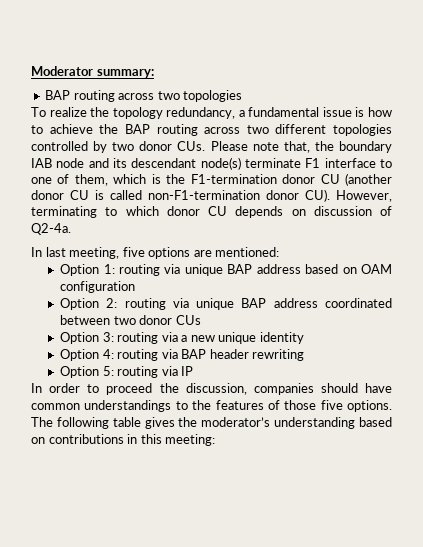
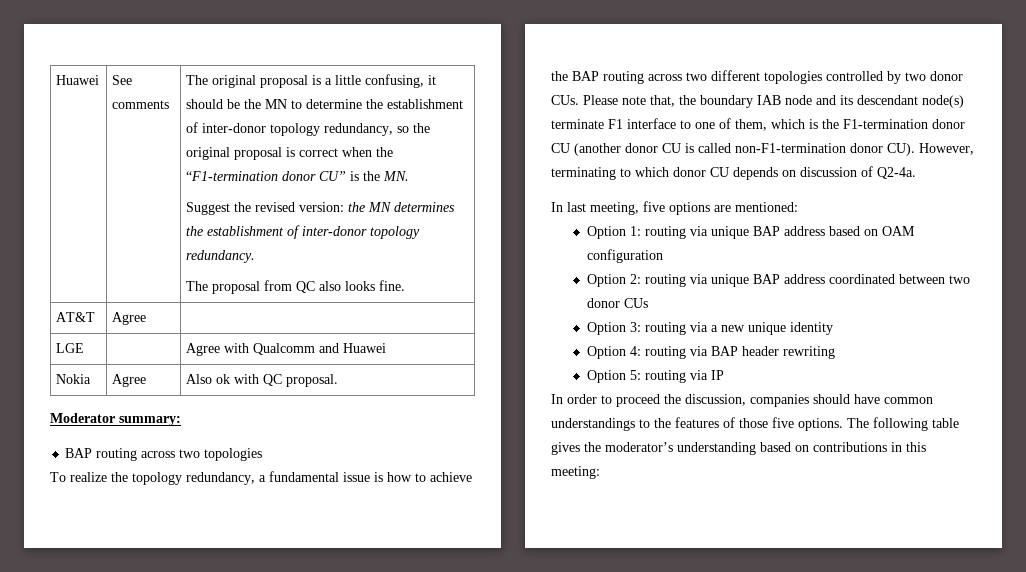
(31, 71) none -> [56,75,100,85] [112,75,133,85] [112,100,170,109] [186,74,437,88] [186,99,464,109] [186,122,431,136] [186,147,394,160] [186,171,410,181] [186,202,456,215] [186,225,421,239] [186,250,256,263] [186,280,406,294] [56,312,96,322] [112,312,147,325] [56,343,85,353] [186,343,387,356] [56,374,92,384] [112,374,147,387] [186,374,339,387] Huawei | See comments | The original proposal is a little confusing, it should be the MN to determine the establishment of inter-donor topology redundancy, so the original proposal is correct when the “F1-termination donor CU” is the MN. // Suggest the revised version: the MN determines the establishment of inter-donor topology redundancy. // The proposal from QC also looks fine. // AT&T | Agree | // LGE | | Agree with Qualcomm and Huawei // Nokia | Agree | Also ok with QC proposal. //

